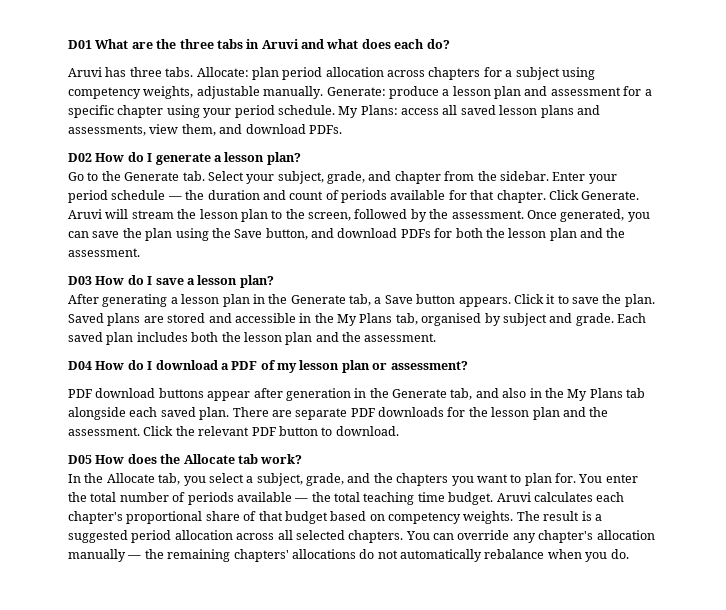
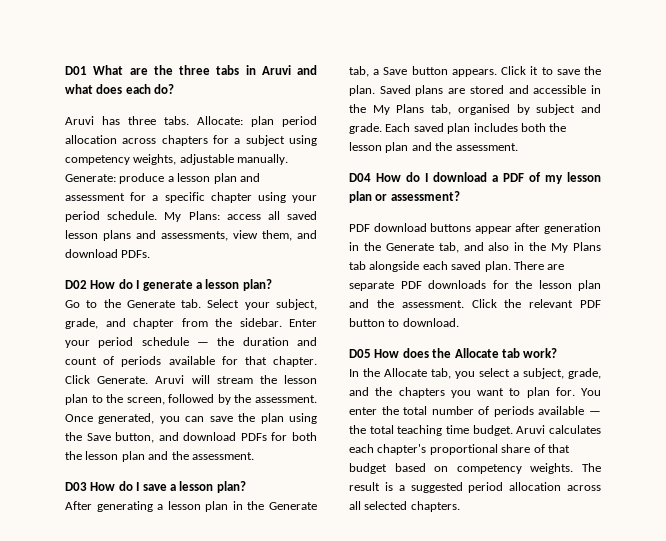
[405,530,655,543] [68,549,629,562] You can override any chapter's allocation manually — the remaining chapters' allocations do not automatically rebalance when you do. -> (460, 506) none

